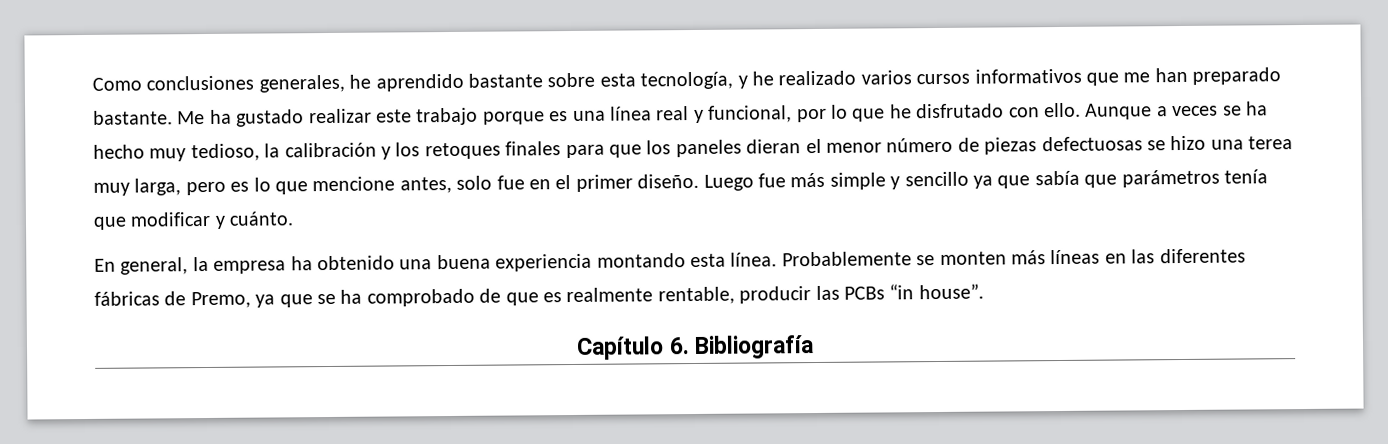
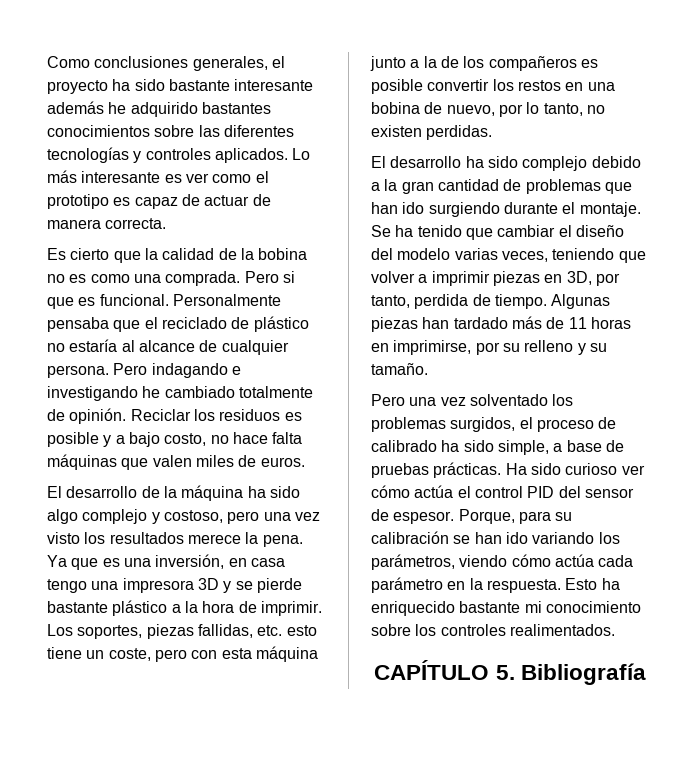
[349,67,1282,92] [93,101,1268,127] [93,135,1294,162] [93,169,1268,196] [93,211,295,230] [94,248,1246,275] [94,283,984,309] [576,336,690,360] he aprendido bastante sobre esta tecnología, y he realizado varios cursos informativos que me han preparado bastante. Me ha gustado realizar este trabajo porque es una línea real y funcional, por lo que he disfrutado con ello. Aunque a veces se ha hecho muy tedioso, la calibración y los retoques finales para que los paneles dieran el menor número de piezas defectuosas se hizo una terea muy larga, pero es lo que mencione antes, solo fue en el primer diseño. Luego fue más simple y sencillo ya que sabía que parámetros tenía que modificar y cuánto. // En general, la empresa ha obtenido una buena experiencia montando esta línea. Probablemente se monten más líneas en las diferentes fábricas de Premo, ya que se ha comprobado de que es realmente rentable, producir las PCBs “in house”. // Capítulo 6. -> [271,56,285,68] [47,79,314,94] [47,101,271,117] [47,125,294,137] [47,147,311,163] [47,170,269,183] [47,194,271,209] [47,218,167,229] [47,248,308,263] [47,271,295,286] [47,294,281,309] [47,316,309,332] [47,339,289,355] [47,363,241,378] [47,386,313,401] [47,408,302,424] [47,432,303,447] [47,454,305,470] [47,485,300,501] [47,509,320,524] [47,532,303,547] [47,554,285,570] [47,578,302,593] [47,600,322,616] [47,624,317,639] [47,646,318,662] [370,56,598,71] [371,79,615,94] [371,102,605,117] [371,125,493,140] [371,156,641,171] [371,179,632,194] [371,202,641,217] [371,225,624,240] [371,248,646,263] [371,271,620,286] [371,294,611,309] [371,316,631,332] [371,340,607,355] [371,363,428,375] [371,394,574,406] [371,417,617,432] [371,440,624,455] [371,462,645,478] [371,485,634,498] [371,509,573,524] [371,531,620,544] [371,554,634,570] [371,577,620,593] [371,601,641,616] [371,624,615,636] [374,660,515,680] el proyecto ha sido bastante interesante además he adquirido bastantes conocimientos sobre las diferentes tecnologías y controles aplicados. Lo más interesante es ver como el prototipo es capaz de actuar de manera correcta. // Es cierto que la calidad de la bobina no es como una comprada. Pero si que es funcional. Personalmente pensaba que el reciclado de plástico no estaría al alcance de cualquier persona. Pero indagando e investigando he cambiado totalmente de opinión. Reciclar los residuos es posible y a bajo costo, no hace falta máquinas que valen miles de euros. // El desarrollo de la máquina ha sido algo complejo y costoso, pero una vez visto los resultados merece la pena. Ya que es una inversión, en casa tengo una impresora 3D y se pierde bastante plástico a la hora de imprimir. Los soportes, piezas fallidas, etc. esto tiene un coste, pero con esta máquina junto a la de los compañeros es posible convertir los restos en una bobina de nuevo, por lo tanto, no existen perdidas. // El desarrollo ha sido complejo debido a la gran cantidad de problemas que han ido surgiendo durante el montaje. Se ha tenido que cambiar el diseño del modelo varias veces, teniendo que volver a imprimir piezas en 3D, por tanto, perdida de tiempo. Algunas piezas han tardado más de 11 horas en imprimirse, por su relleno y su tamaño. // Pero una vez solventado los problemas surgidos, el proceso de calibrado ha sido simple, a base de pruebas prácticas. Ha sido curioso ver cómo actúa el control PID del sensor de espesor. Porque, para su calibración se han ido variando los parámetros, viendo cómo actúa cada parámetro en la respuesta. Esto ha enriquecido bastante mi conocimiento sobre los controles realimentados. // CAPÍTULO 5.

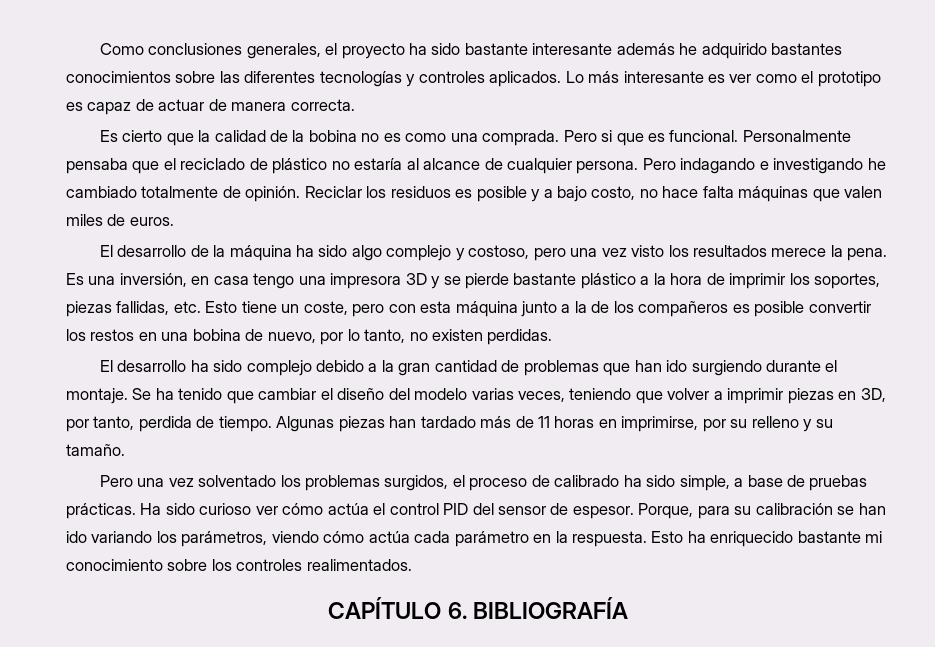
[47,555,120,570] Ya que es -> [66,273,84,285] Es
[260,601,322,616] [47,624,73,636] imprimir. Los -> [729,273,810,289] imprimir los
[286,625,317,636] esto -> [205,301,238,313] Esto
[495,663,646,685] 5. Bibliografía -> [447,597,628,619] 6. BIBLIOGRAFÍA

